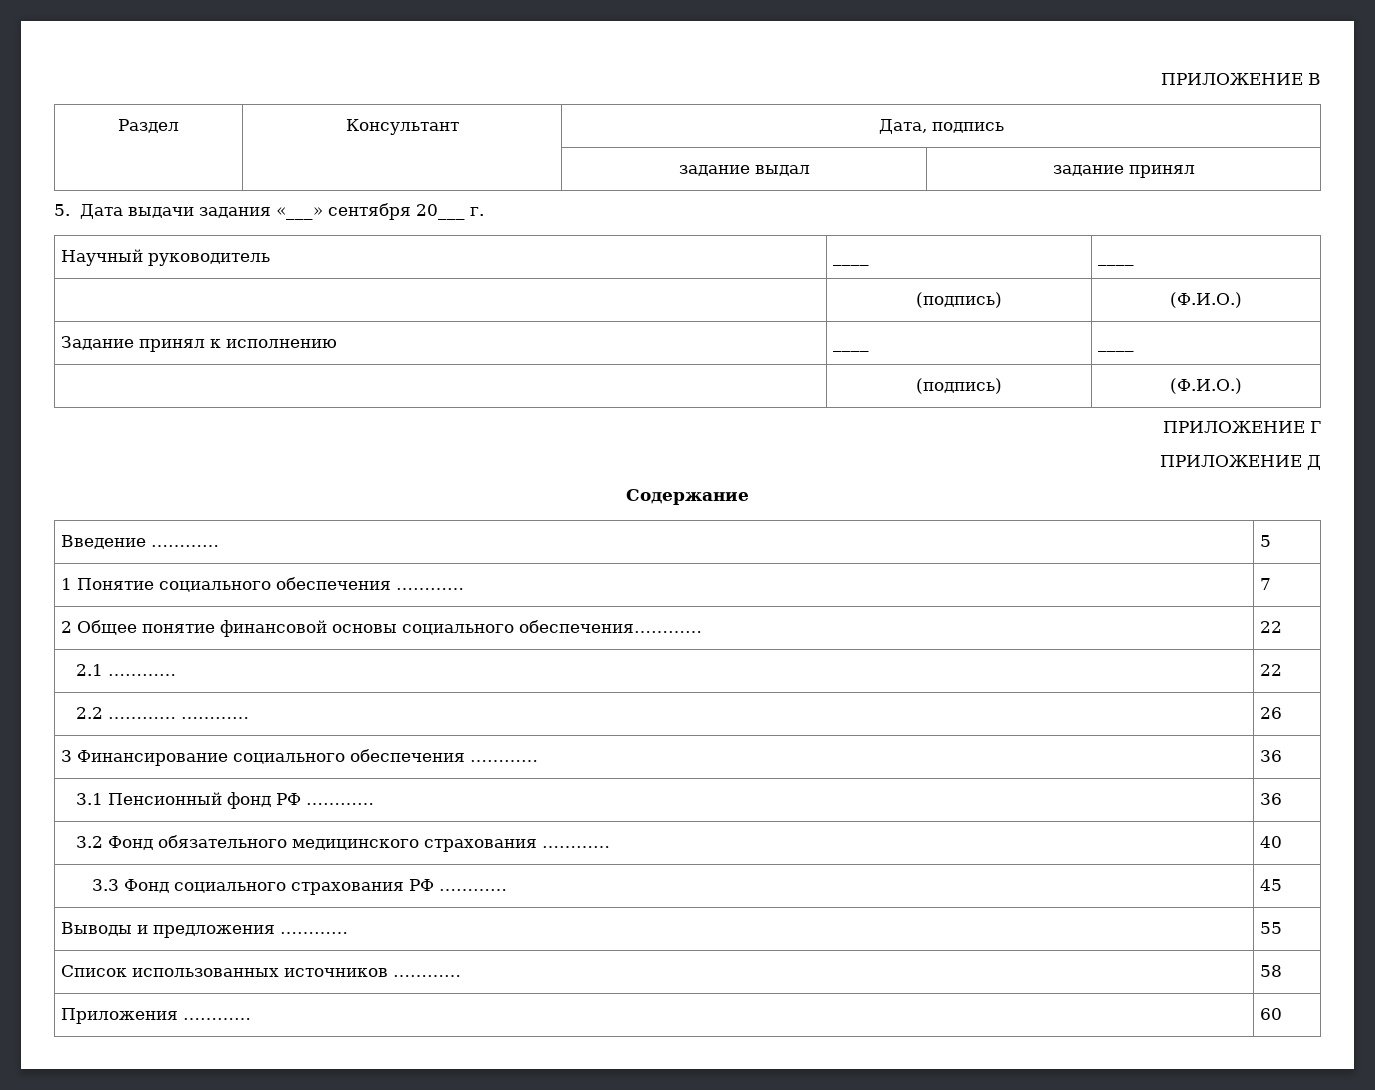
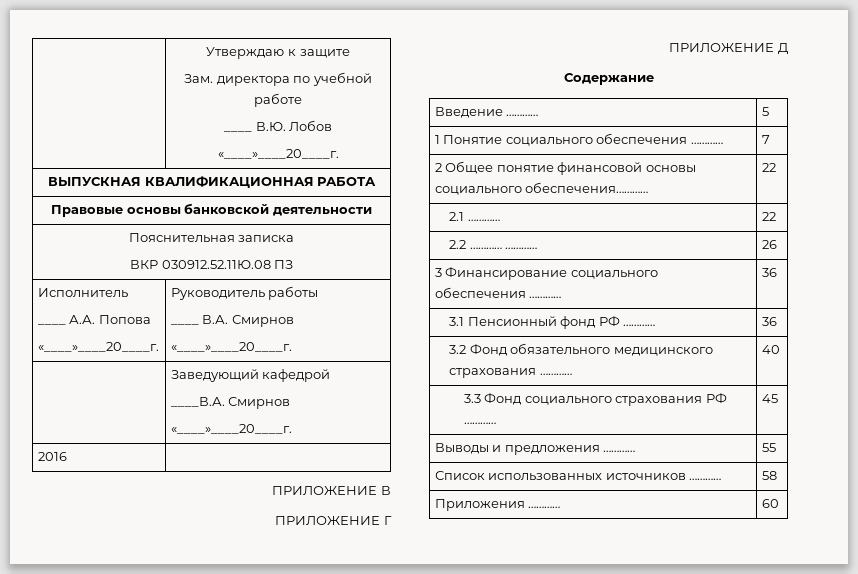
[1161,73,1321,85] [118,119,179,133] [345,119,459,135] [878,119,1004,134] [678,165,810,176] [1052,165,1195,178] [54,203,484,220] [60,249,270,266] [832,262,869,266] [1097,262,1134,266] [916,292,1002,308] [1170,292,1242,308] [60,336,337,352] [832,348,869,352] [1097,348,1134,352] [916,378,1002,394] [1170,378,1242,394] ПРИЛОЖЕНИЕ В // Раздел | Консультант | Дата, подпись // | | задание выдал | задание принял // 5. Дата выдачи задания «___» сентября 20___ г. // Научный руководитель | ____ | ____ // | (подпись) | (Ф.И.О.) // Задание принял к исполнению | ____ | ____ // | (подпись) | (Ф.И.О.) -> [206,47,350,59] [184,72,372,86] [254,93,302,107] [223,131,252,132] [255,120,333,131] [217,149,339,159] [47,176,377,188] [51,203,372,217] [128,233,295,243] [129,260,294,269] [37,288,128,298] [37,324,66,325] [69,315,151,324] [37,342,159,352] [170,286,319,300] [170,324,199,325] [202,315,294,327] [170,342,292,352] [170,369,331,382] [170,397,291,409] [170,424,292,434] [37,452,67,461] [272,486,391,495] | Утверждаю к защите // Зам. директора по учебной работе // ____ В.Ю. Лобов // «____»____20____г. // ВЫПУСКНАЯ КВАЛИФИКАЦИОННАЯ РАБОТА // Правовые основы банковской деятельности // Пояснительная записка // ВКР 030912.52.11Ю.08 ПЗ // Исполнитель // ____ А.А. Попова // «____»____20____г. | Руководитель работы // ____ В.А. Смирнов // «____»____20____г. // | Заведующий кафедрой // ____В.А. Смирнов // «____»____20____г. // 2016 | // ПРИЛОЖЕНИЕ В

